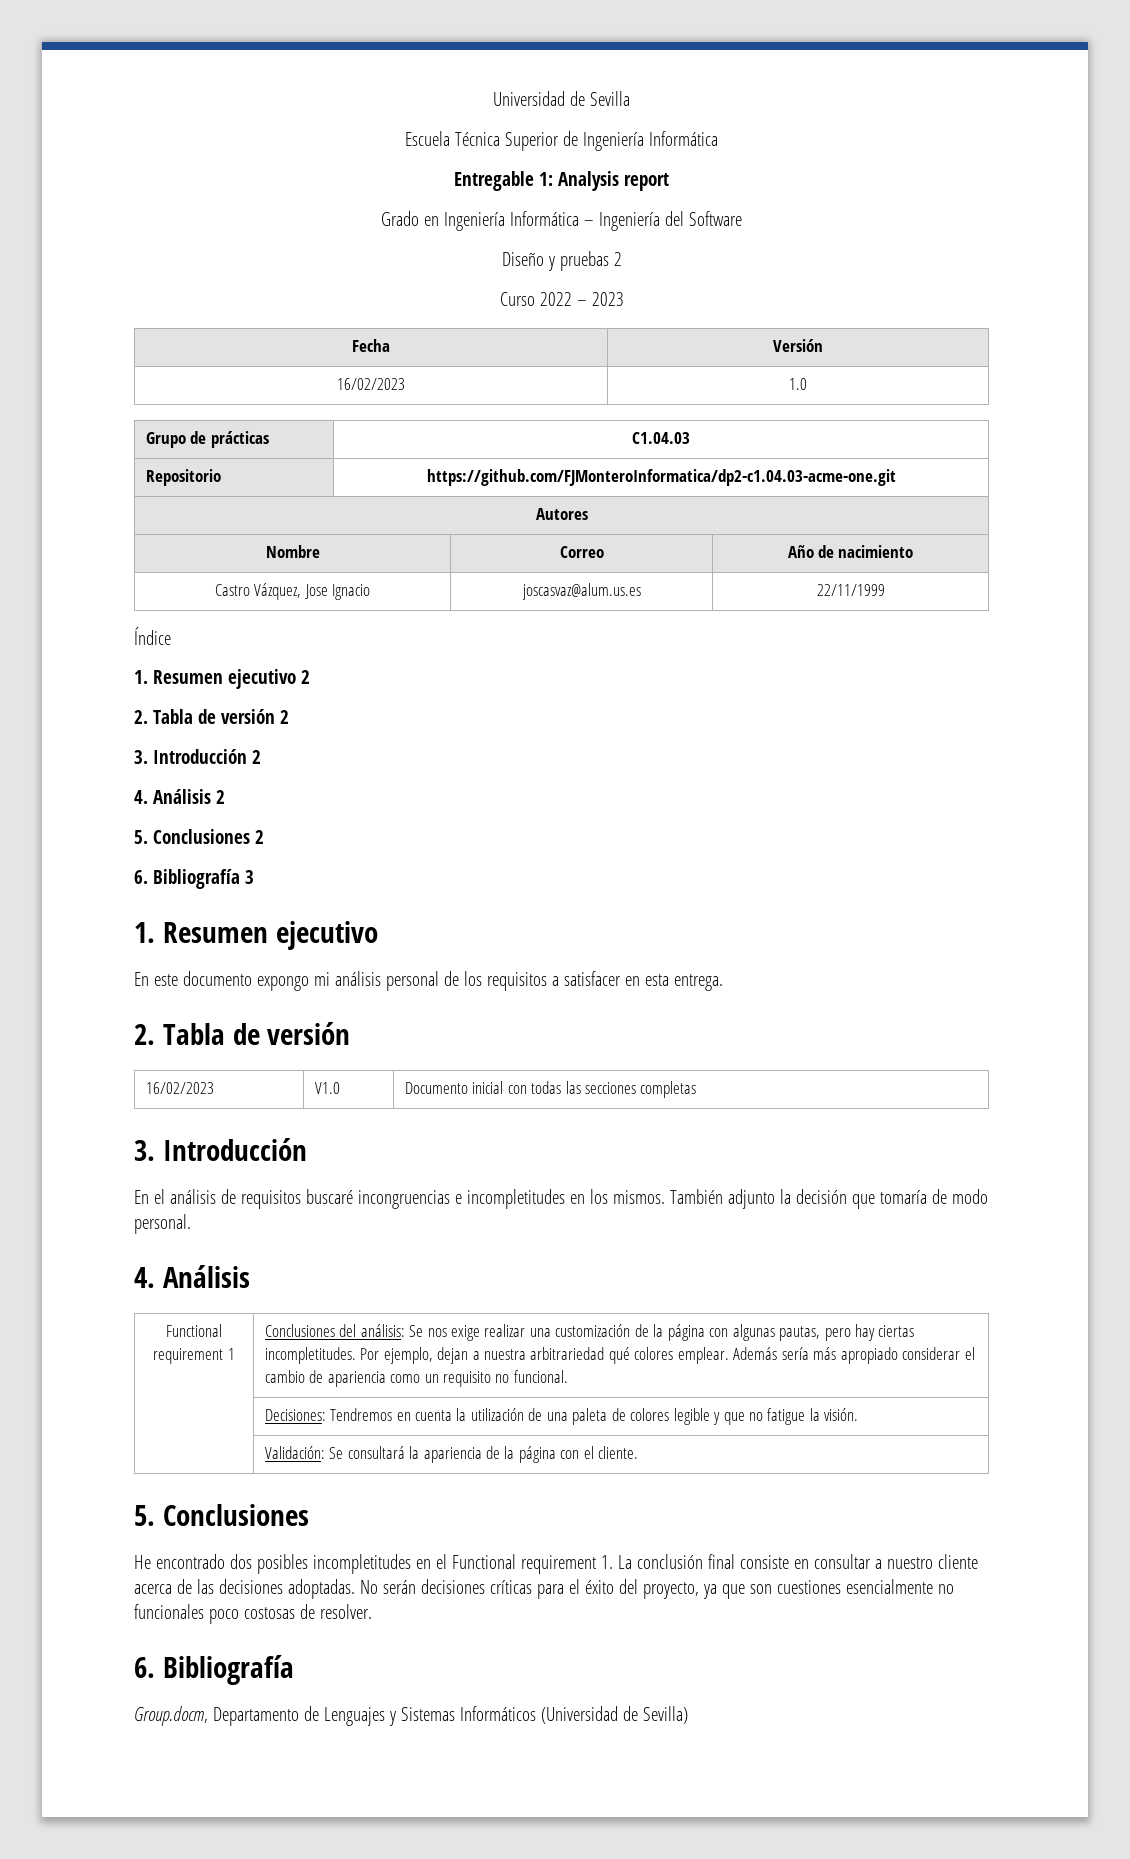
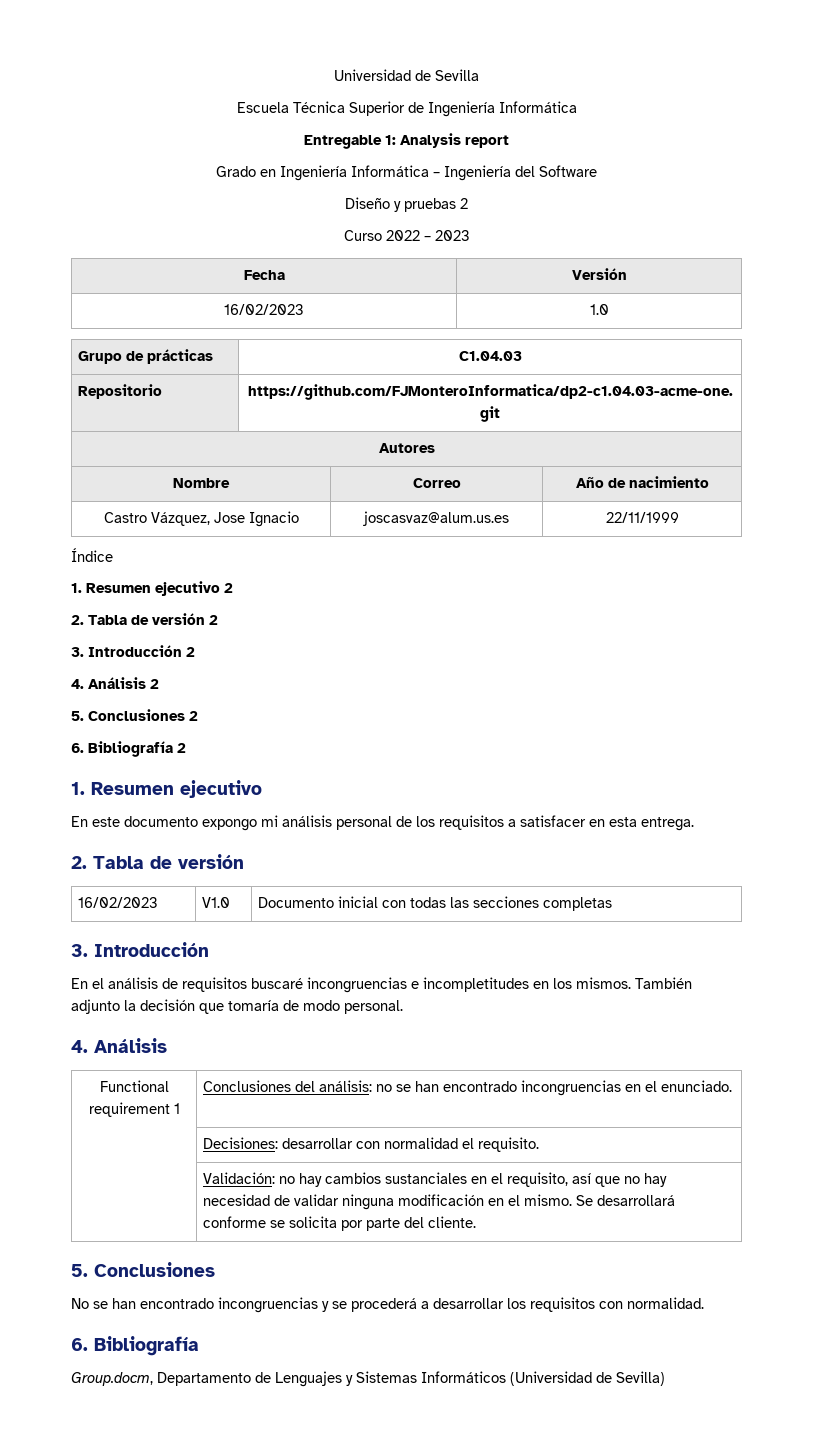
[244,870,254,884] 3 -> [177,743,186,753] 2
[409,1324,915,1341] [264,1347,975,1364] [264,1370,568,1387] [264,1408,859,1425] [264,1446,639,1463] [134,1504,309,1526] [134,1554,978,1574] [134,1579,954,1599] [134,1604,372,1624] Se nos exige realizar una customización de la página con algunas pautas, pero hay ciertas incompletitudes. Por ejemplo, dejan a nuestra arbitrariedad qué colores emplear. Además sería más apropiado considerar el cambio de apariencia como un requisito no funcional. // | Decisiones: Tendremos en cuenta la utilización de una paleta de colores legible y que no fatigue la visión. // | Validación: Se consultará la apariencia de la página con el cliente. // 5. Conclusiones // He encontrado dos posibles incompletitudes en el Functional requirement 1. La conclusión final consiste en consultar a nuestro cliente acerca de las decisiones adoptadas. No serán decisiones críticas para el éxito del proyecto, ya que son cuestiones esencialmente no funcionales poco costosas de resolver. -> [376,1080,733,1096] [203,1137,540,1152] [203,1172,668,1187] [203,1194,676,1210] [203,1216,477,1231] [71,1262,215,1277] [71,1297,704,1313] no se han encontrado incongruencias en el enunciado. // | Decisiones: desarrollar con normalidad el requisito. // | Validación: no hay cambios sustanciales en el requisito, así que no hay necesidad de validar ninguna modificación en el mismo. Se desarrollará conforme se solicita por parte del cliente. // 5. Conclusiones // No se han encontrado incongruencias y se procederá a desarrollar los requisitos con normalidad.

